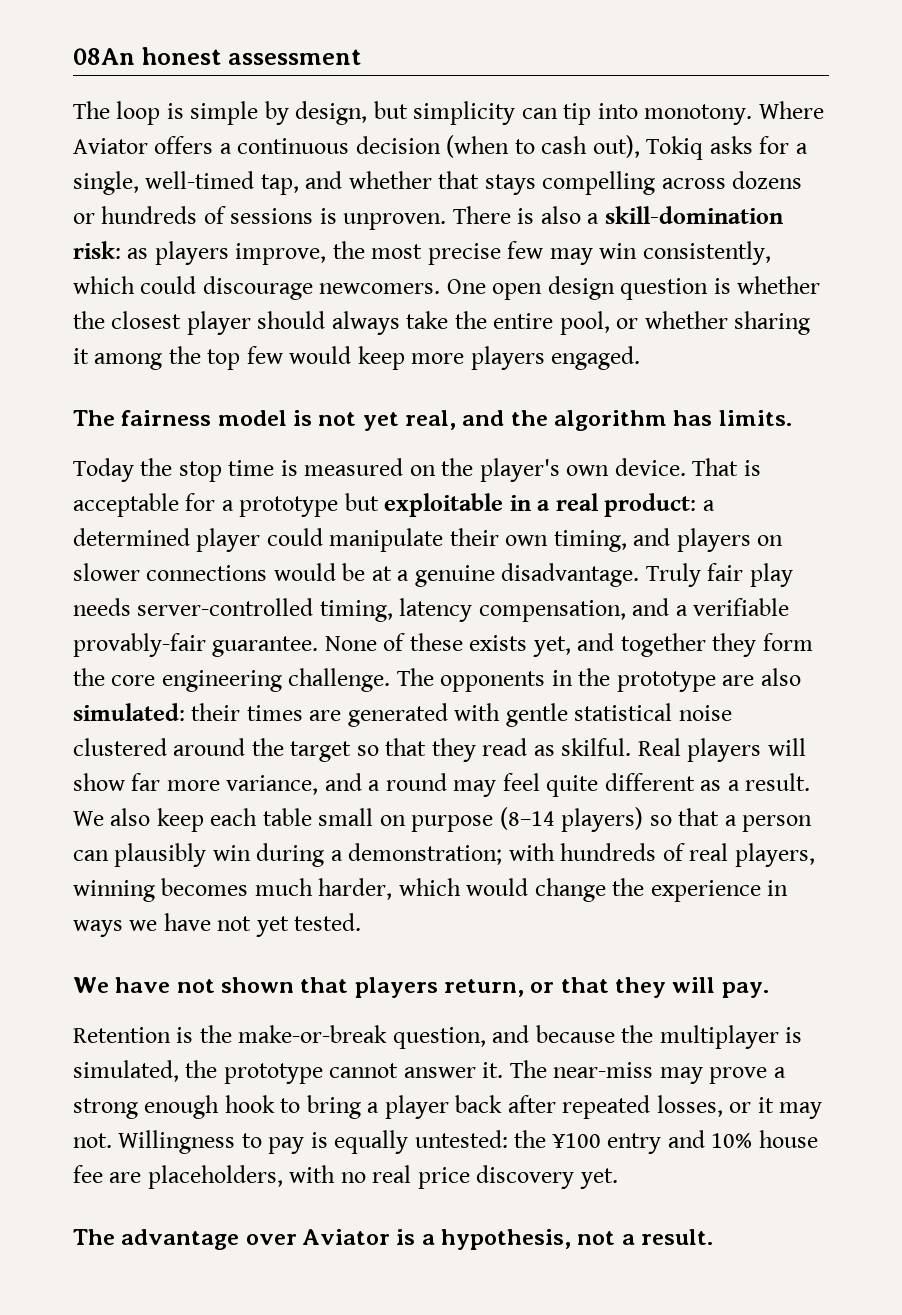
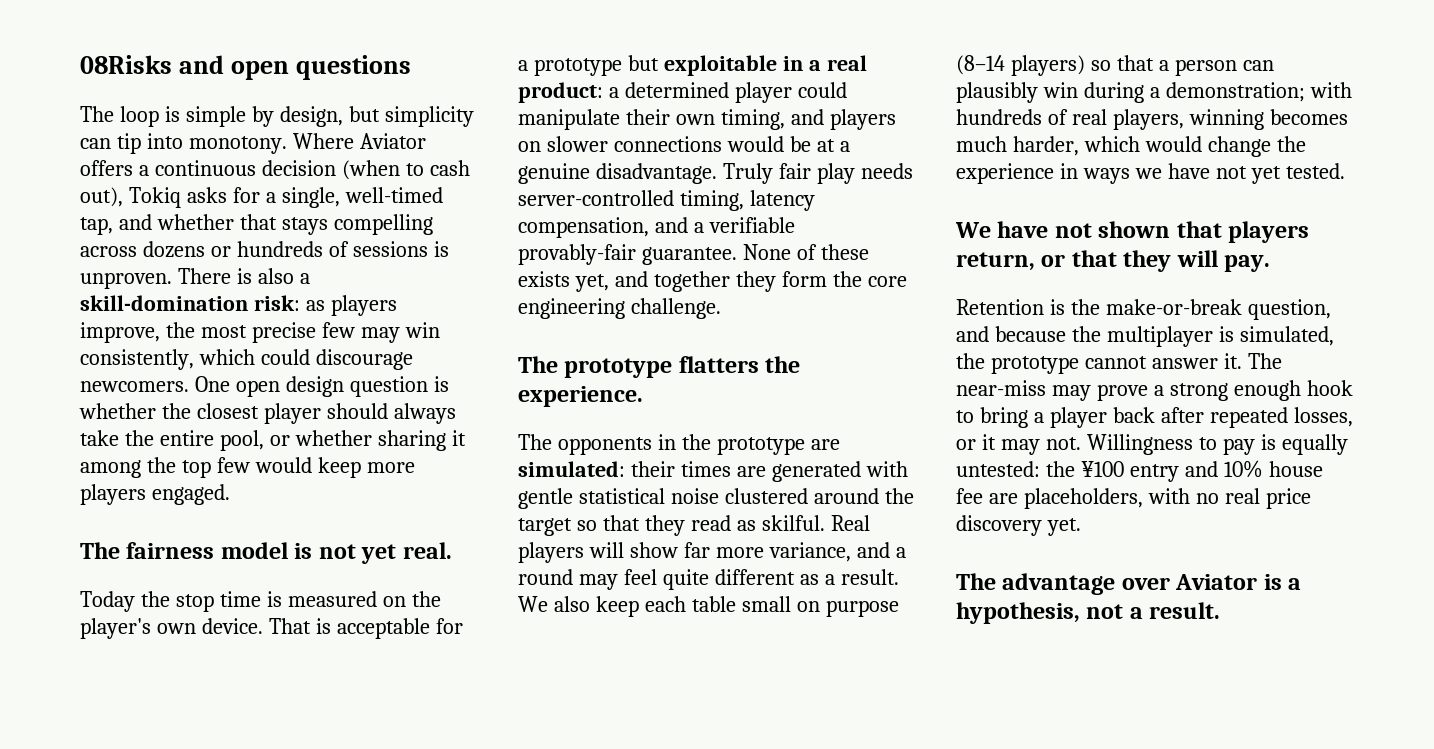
[73,47,361,65] 08An honest assessment -> [80,55,411,80] 08Risks and open questions
[405,410,792,431] real, and the algorithm has limits. -> [402,542,452,559] real.
(391, 680) none -> [518,356,801,378] [518,386,643,407] // The prototype flatters the experience. //
[760,668,801,686] also -> (840, 444) none

